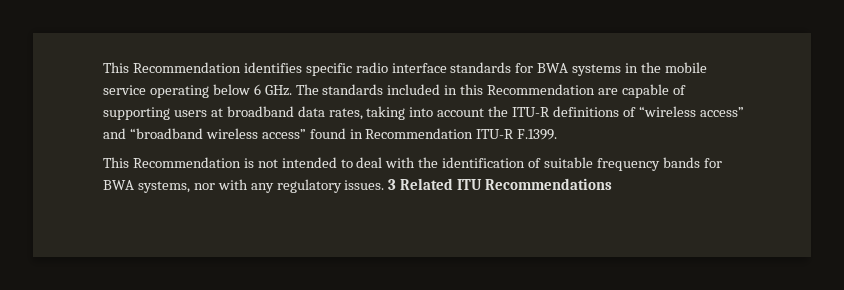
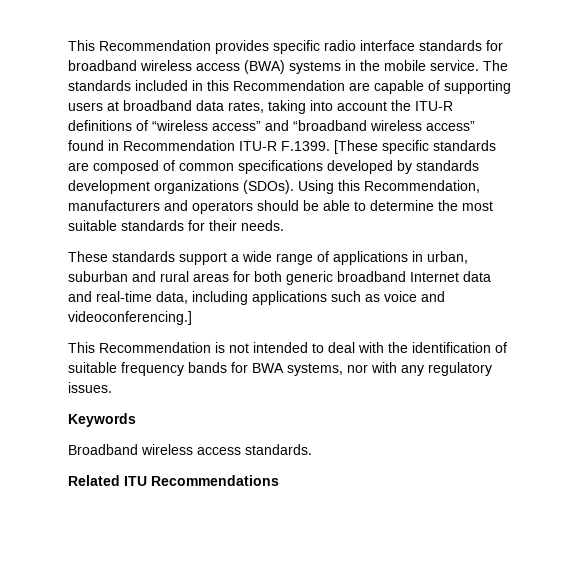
[103,62,302,73] This Recommendation identifies -> [68,40,269,54] This Recommendation provides
[537,62,707,76] [103,84,292,98] BWA systems in the mobile service operating below 6 GHz. -> [68,60,479,74] broadband wireless access (BWA) systems in the mobile service.
(558, 134) none -> [334,140,496,154] [68,160,479,174] [68,180,480,194] [68,200,493,214] [68,220,284,231] [68,251,468,265] [68,271,491,285] [68,291,445,305] [68,311,192,325] [These specific standards are composed of common specifications developed by standards development organizations (SDOs). Using this Recommendation, manufacturers and operators should be able to determine the most suitable standards for their needs. // These standards support a wide range of applications in urban, suburban and rural areas for both generic broadband Internet data and real-time data, including applications such as voice and videoconferencing.]
[388,179,397,190] 3 -> [68,413,136,427] [68,444,312,455] // Keywords // Broadband wireless access standards. //

